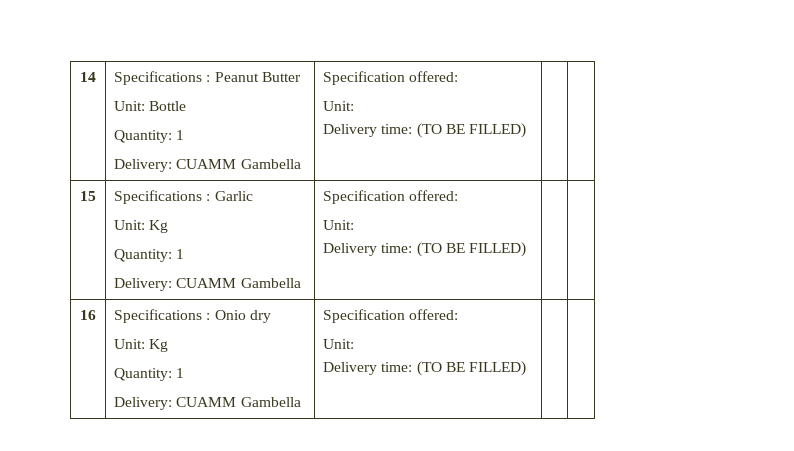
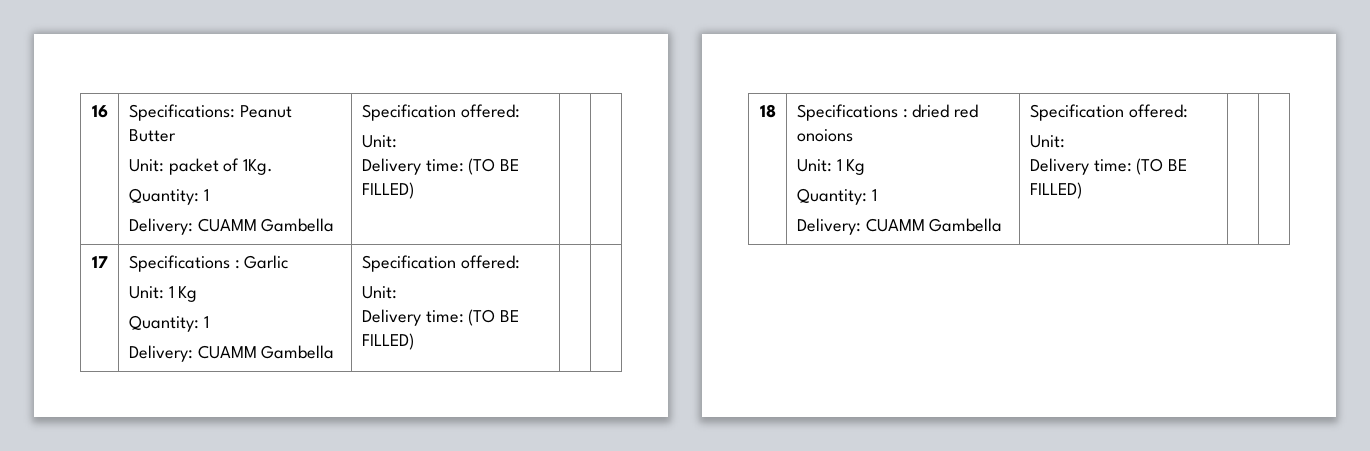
[80,72,96,82] [114,71,211,85] 14 | Specifications : -> [91,105,108,118] [128,104,235,121] 16 | Specifications:
[149,101,187,111] Bottle -> [168,158,274,175] packet of 1Kg.
[80,191,96,201] 15 -> [91,256,108,268] 17
(146, 225) none -> [168,286,174,298] 1
[80,310,96,320] [114,309,271,323] [114,339,146,349] 16 | Specifications : Onio dry // Unit: -> [759,104,776,118] [796,104,979,121] [796,129,853,142] [796,159,842,172] 18 | Specifications : dried red onoions // Unit: 1

